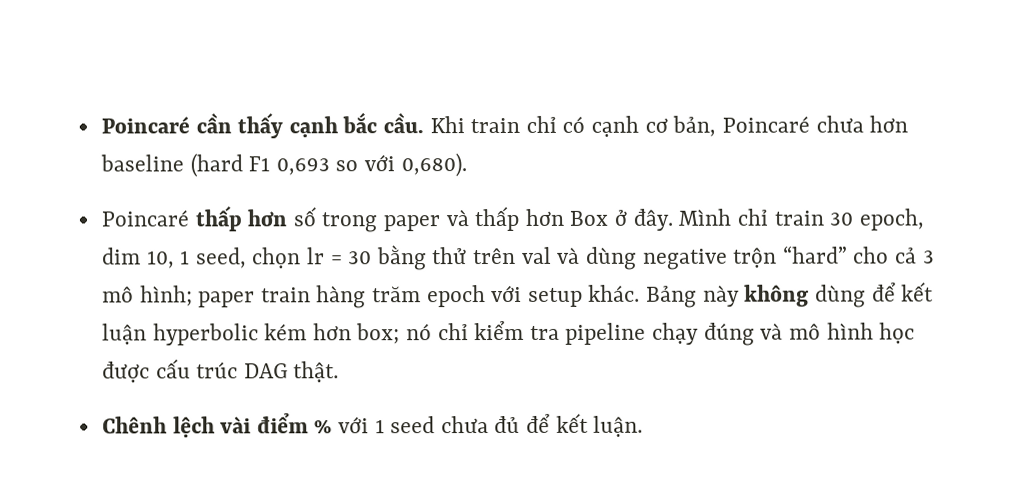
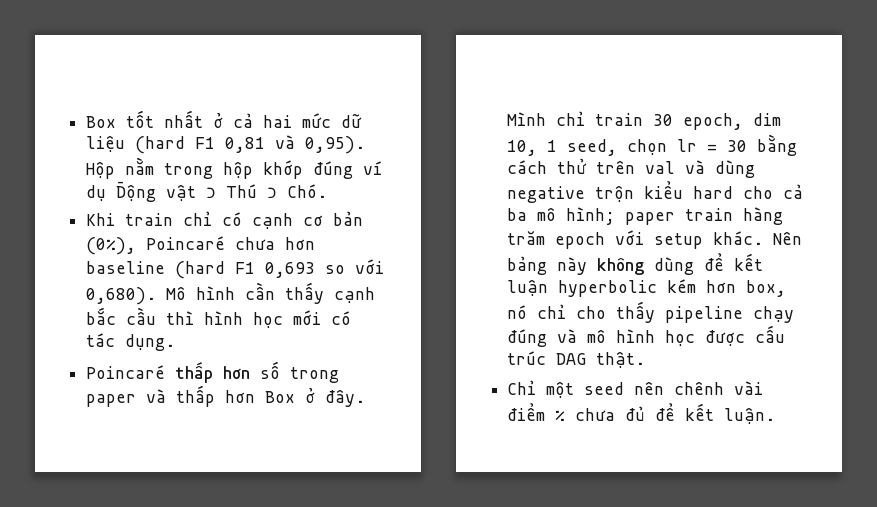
[100,112,425,139] Poincaré cần thấy cạnh bắc cầu. -> [86,110,363,128] [86,135,366,154] [86,157,383,179] [86,181,328,202] Box tốt nhất ở cả hai mức dữ liệu (hard F1 0,81 và 0,95). Hộp nằm trong hộp khớp đúng ví dụ Động vật ⊃ Thú ⊃ Chó. //
[672,115,717,137] bản, -> [333,211,364,226] [86,237,137,255] bản (0%),
(467, 165) none -> [166,282,376,304] [86,307,352,329] [86,333,176,351] Mô hình cần thấy cạnh bắc cầu thì hình học mới có tác dụng.
(427, 258) none -> [507,160,548,174] cách
[781,245,848,264] “hard” -> [644,181,734,199] kiểu hard
[922,250,935,264] 3 -> [507,208,528,221] ba
[646,285,698,308] Bảng -> [773,231,803,245] [507,256,548,275] Nên bảng
[356,323,401,345] box; -> [746,280,787,297] box,
[474,320,560,341] kiểm tra -> [576,301,656,323] cho thấy
[101,412,436,438] Chênh lệch vài điểm % với 1 seed -> [507,380,764,399] [507,403,566,421] Chỉ một seed nên chênh vài điểm %

